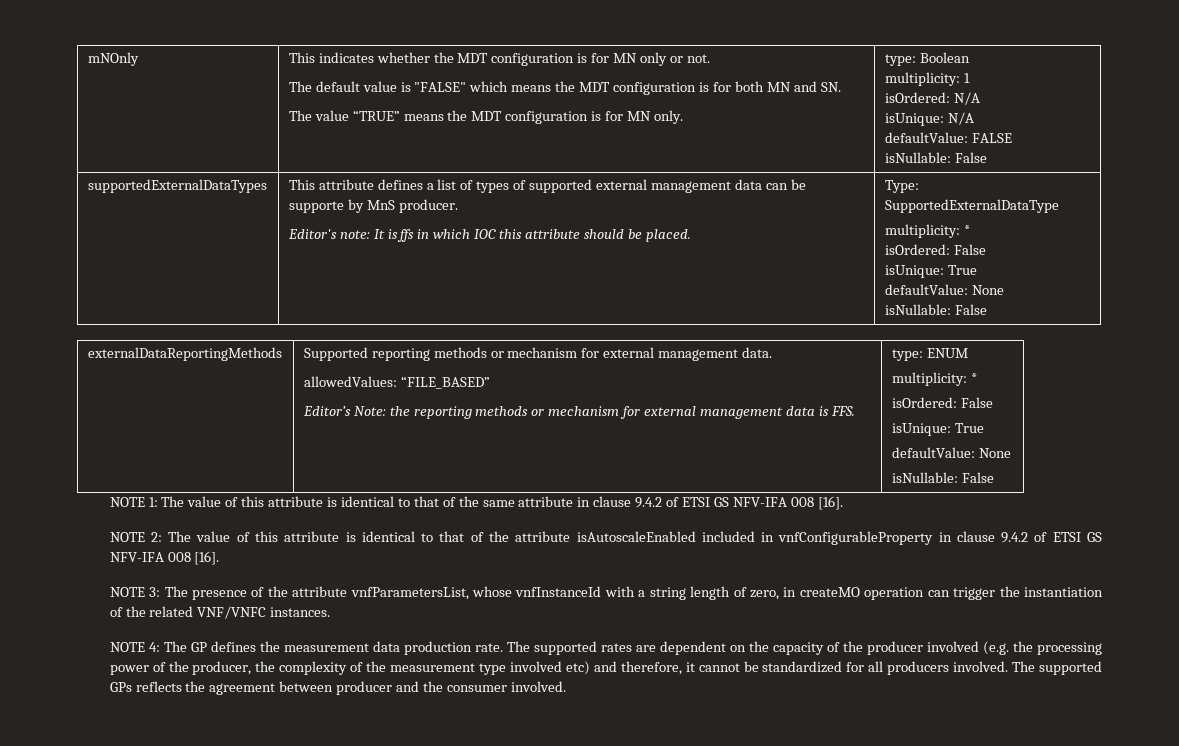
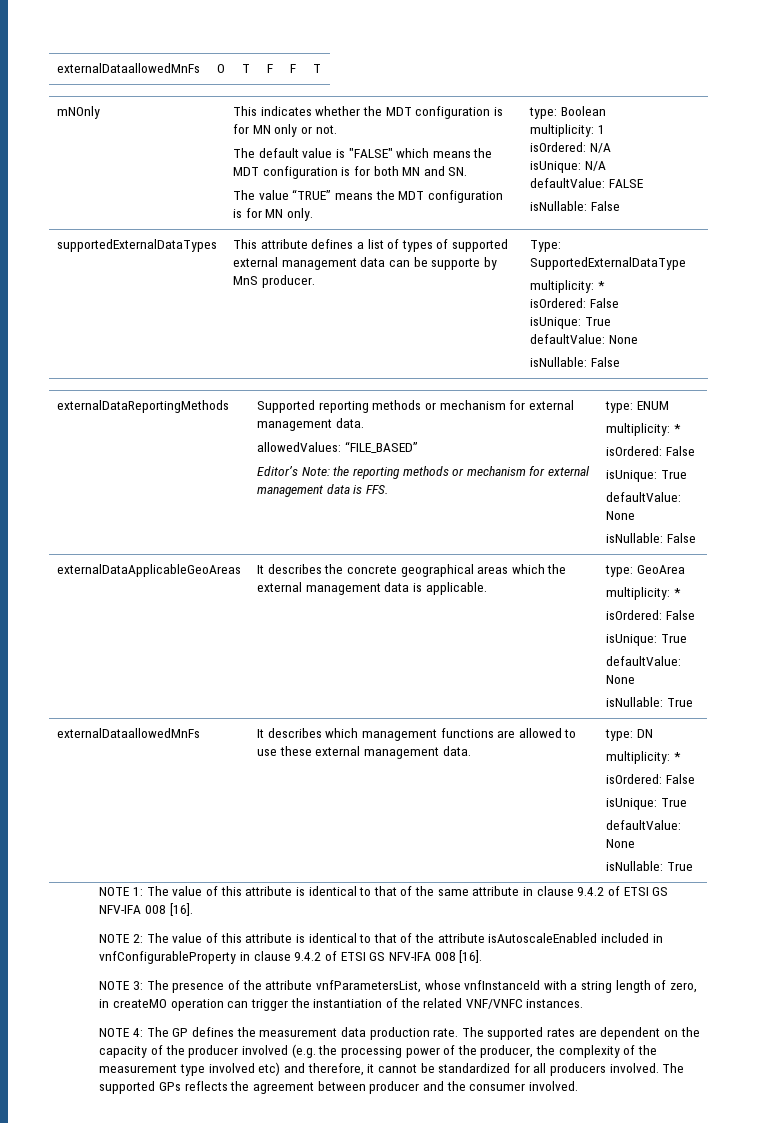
(87, 59) none -> [56,63,200,73] [217,64,225,73] [242,64,250,73] [267,64,273,73] [290,64,296,73] [313,64,321,73] externalDataallowedMnFs | O | T | F | F | T //
[287,229,691,242] // Editor's note: It is ffs in which IOC this attribute should be placed. -> (315, 281) none
(994, 477) none -> [56,564,241,577] [256,564,567,577] [256,582,487,595] [604,565,685,577] [605,587,681,600] [605,610,695,620] [605,634,687,646] [605,656,681,666] [605,675,635,684] [605,697,693,707] [56,728,200,738] [256,728,577,741] [256,746,471,759] [604,729,653,741] [605,751,681,764] [605,774,695,784] [605,798,687,810] [605,820,681,830] [605,839,635,848] [605,861,693,871] // externalDataApplicableGeoAreas | It describes the concrete geographical areas which the external management data is applicable. | type: GeoArea // multiplicity: * // isOrdered: False // isUnique: True // defaultValue: None // isNullable: True // externalDataallowedMnFs | It describes which management functions are allowed to use these external management data. | type: DN // multiplicity: * // isOrdered: False // isUnique: True // defaultValue: None // isNullable: True

